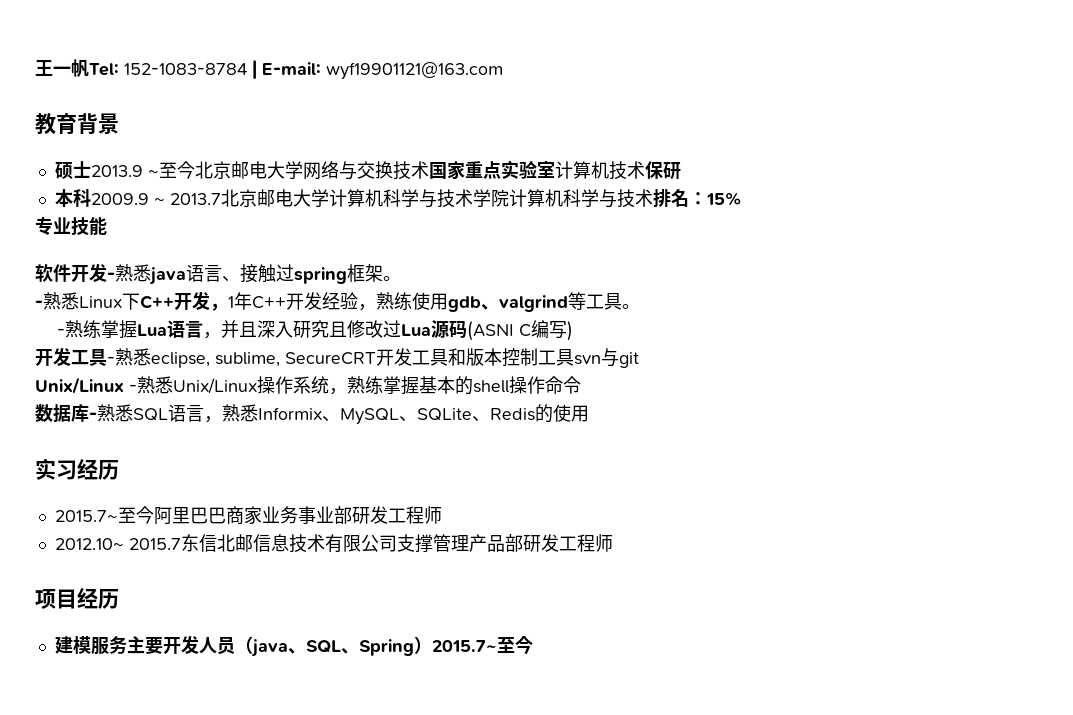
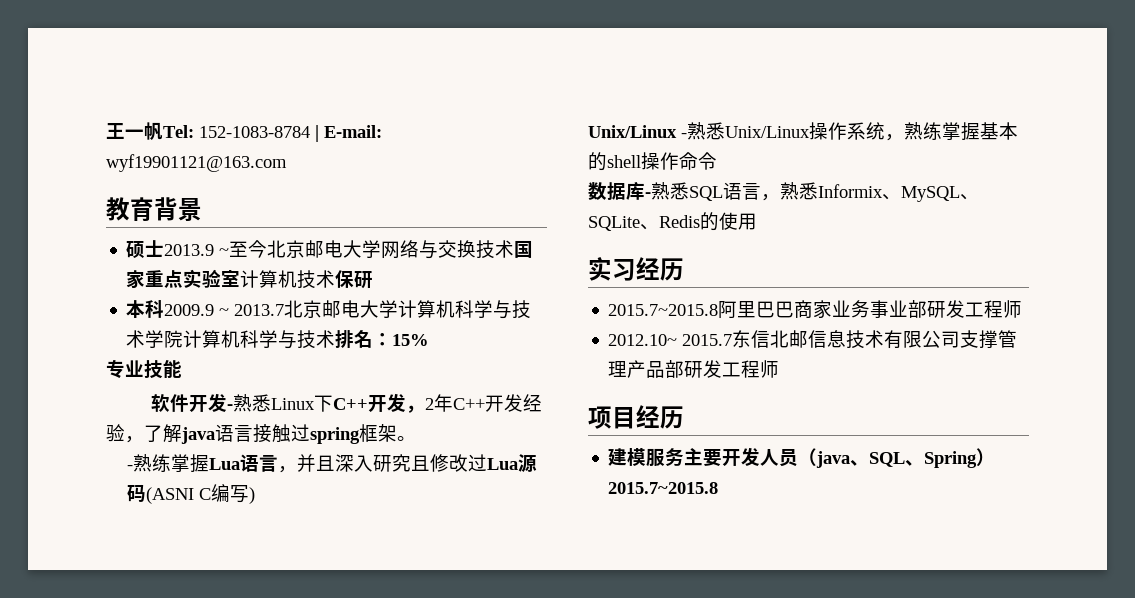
[149,264,401,285] [35,292,79,310] java语言、接触过spring框架。 // -熟悉 -> (272, 403) none
[228,296,234,308] 1 -> [425,398,435,410] 2
[376,292,622,312] 熟练使用gdb、valgrind等工具 -> [144,424,397,444] 了解java语言接触过spring框架
[35,347,639,368] // 开发工具-熟悉eclipse, sublime, SecureCRT开发工具和版本控制工具svn与git -> (255, 495) none
[54,506,154,524] 2015.7~至今 -> [608,304,719,316] 2015.7~2015.8
[431,635,533,654] 2015.7~至今 -> [608,482,719,494] 2015.7~2015.8

